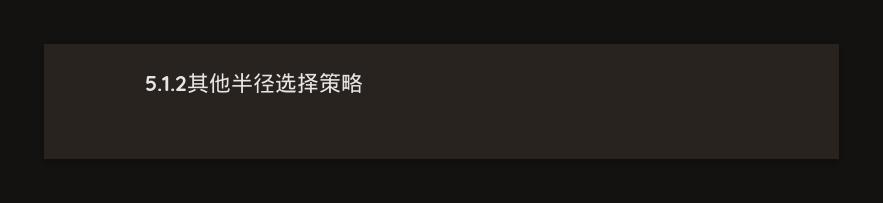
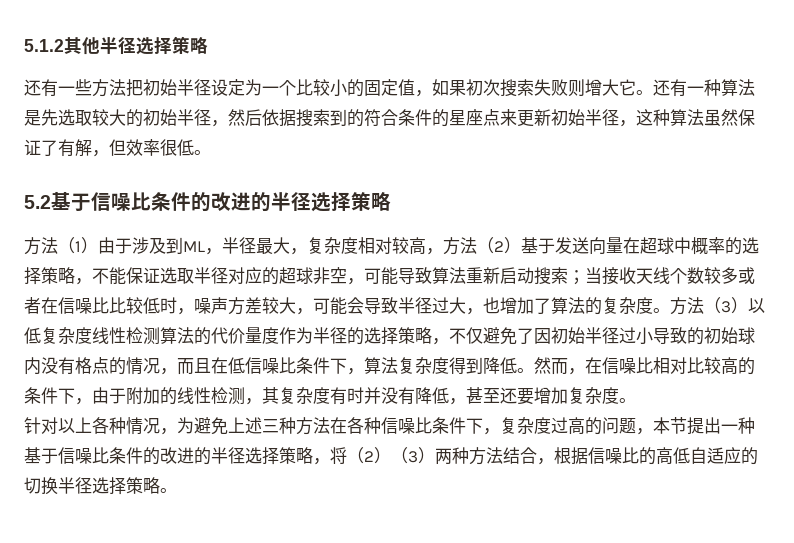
(363, 83) none -> [24,79,755,97] [24,109,755,127] [24,139,211,157] [24,191,391,212] [24,237,759,255] [24,267,755,285] [24,297,765,315] [24,327,755,345] [24,357,755,375] [24,387,636,405] [24,417,755,435] [24,447,758,465] [24,477,177,495] // 还有一些方法把初始半径设定为一个比较小的固定值，如果初次搜索失败则增大它。还有一种算法是先选取较大的初始半径，然后依据搜索到的符合条件的星座点来更新初始半径，这种算法虽然保证了有解，但效率很低。 // 5.2基于信噪比条件的改进的半径选择策略 // 方法（1）由于涉及到ML，半径最大，复杂度相对较高，方法（2）基于发送向量在超球中概率的选择策略，不能保证选取半径对应的超球非空，可能导致算法重新启动搜索；当接收天线个数较多或者在信噪比比较低时，噪声方差较大，可能会导致半径过大，也增加了算法的复杂度。方法（3）以低复杂度线性检测算法的代价量度作为半径的选择策略，不仅避免了因初始半径过小导致的初始球内没有格点的情况，而且在低信噪比条件下，算法复杂度得到降低。然而，在信噪比相对比较高的条件下，由于附加的线性检测，其复杂度有时并没有降低，甚至还要增加复杂度。 // 针对以上各种情况，为避免上述三种方法在各种信噪比条件下，复杂度过高的问题，本节提出一种基于信噪比条件的改进的半径选择策略，将（2）（3）两种方法结合，根据信噪比的高低自适应的切换半径选择策略。

